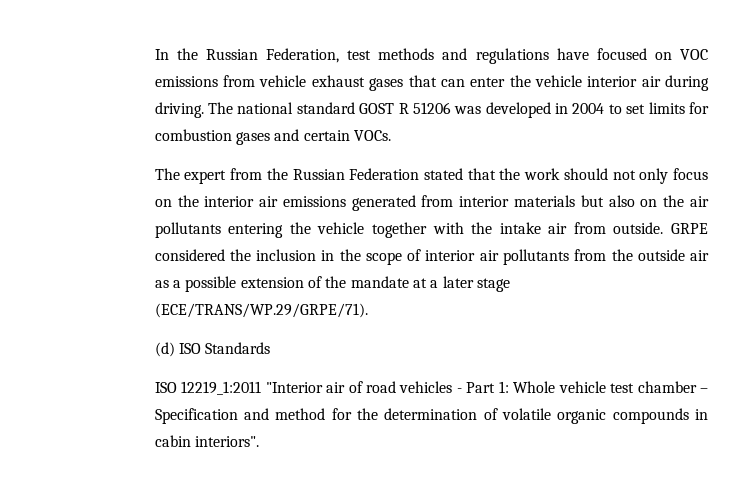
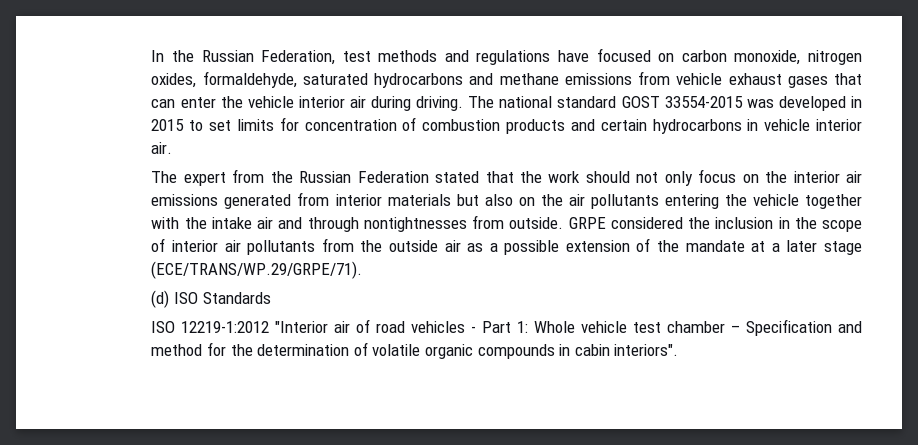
[680,49,708,60] VOC -> [681,50,862,65] [151,71,559,88] carbon monoxide, nitrogen oxides, formaldehyde, saturated hydrocarbons and methane
[398,102,451,114] R 51206 -> [664,96,743,108] 33554-2015
[572,103,605,114] 2004 -> [151,119,185,131] 2015
[154,129,391,145] combustion gases and certain VOCs. -> [304,117,862,134] [151,142,173,154] concentration of combustion products and certain hydrocarbons in vehicle interior air.
(568, 228) none -> [278,217,467,232] and through nontightnesses
[181,381,262,395] 12219_1:2011 -> [181,321,270,333] 12219-1:2012

